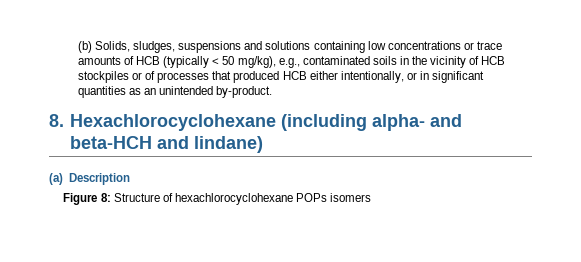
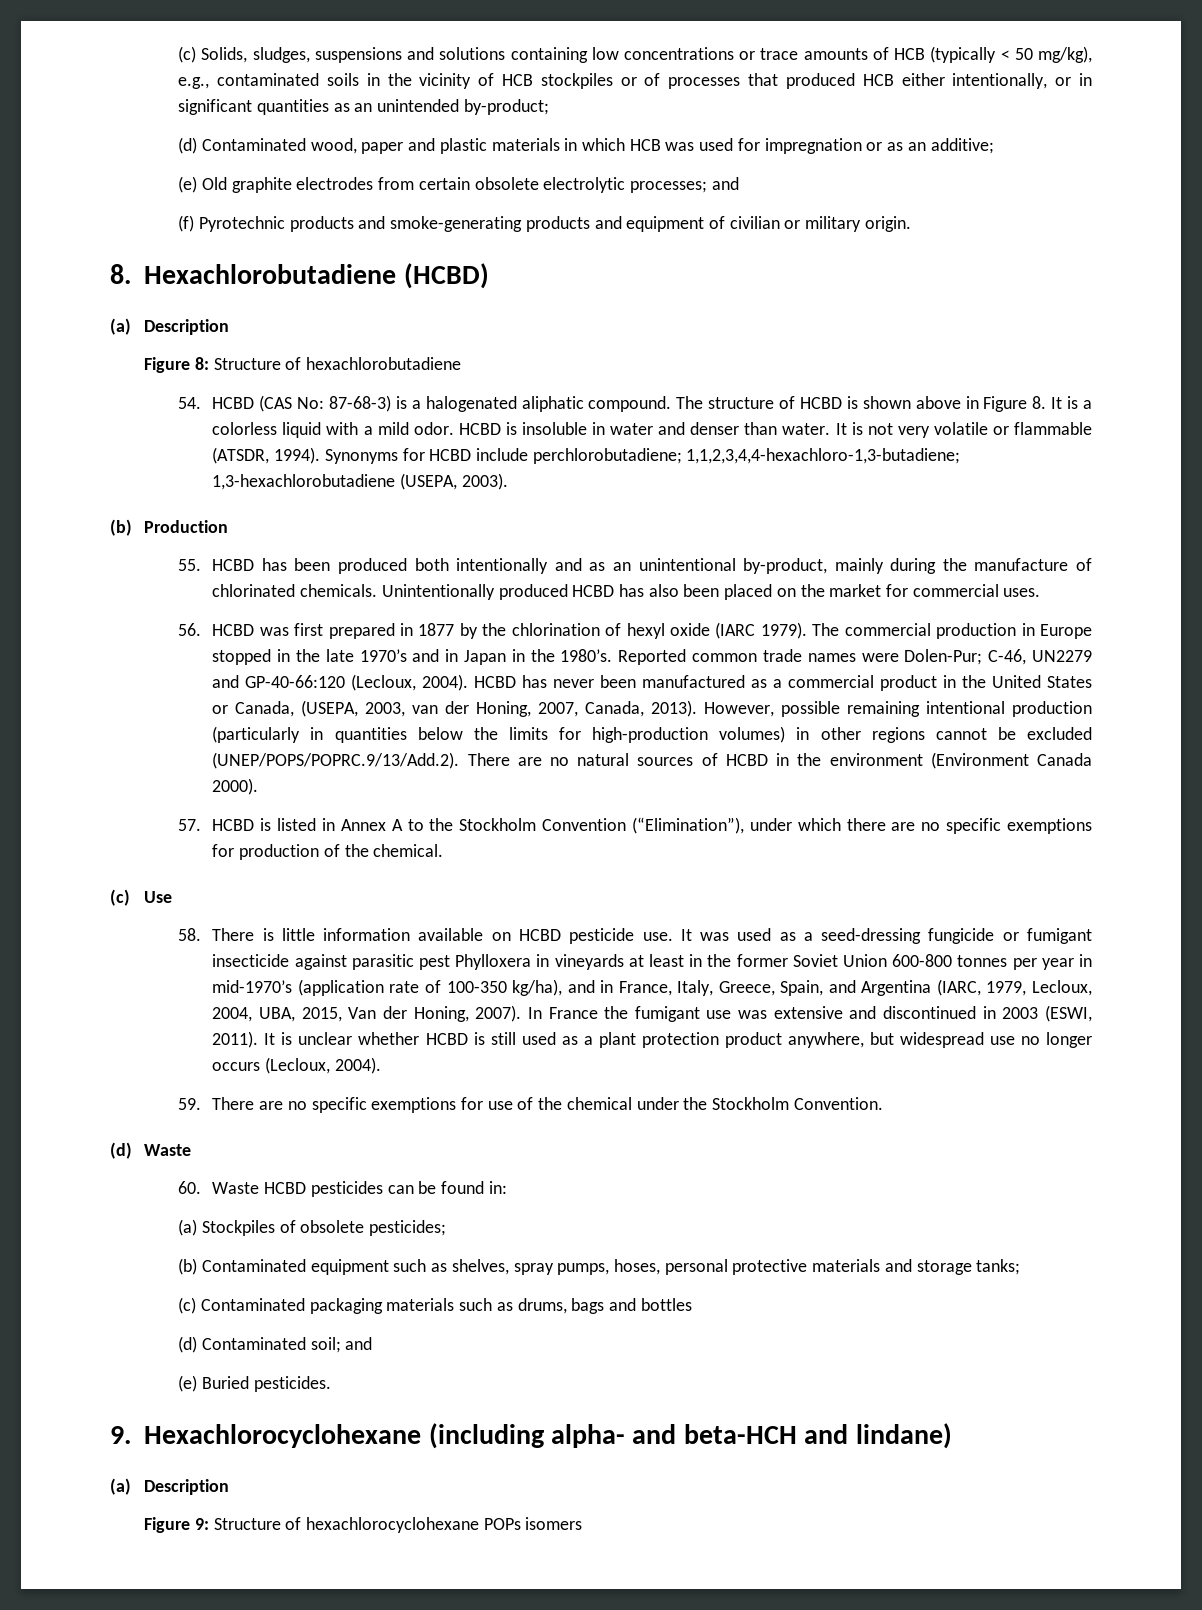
[77,41,92,53] (b) -> [178,46,197,63] (c)
[216,86,273,98] [49,114,64,127] by-product. // 8. -> [463,99,549,115] [178,137,994,154] [178,176,739,193] [178,215,911,232] [110,263,489,289] [110,318,230,335] [144,357,462,373] [178,395,1092,412] [212,422,1092,438] [212,447,961,464] [212,473,508,490] [110,519,229,536] [178,558,1092,574] [212,584,1041,600] [178,622,1093,639] [212,649,1092,665] [212,674,1093,691] [212,700,1093,717] [212,726,1092,743] [212,752,1092,769] [212,778,259,795] [178,817,1092,834] [212,844,444,860] [110,889,173,906] [178,928,1093,944] [212,954,1092,970] [212,979,1093,996] [212,1005,1092,1022] [212,1031,1093,1048] [212,1057,381,1074] [178,1097,883,1113] [110,1142,192,1159] [178,1181,507,1197] [178,1219,447,1236] [178,1258,1021,1275] [178,1297,692,1314] [178,1336,373,1353] [178,1375,331,1392] [110,1426,131,1444] by-product; // (d) Contaminated wood, paper and plastic materials in which HCB was used for impregnation or as an additive; // (e) Old graphite electrodes from certain obsolete electrolytic processes; and // (f) Pyrotechnic products and smoke-generating products and equipment of civilian or military origin. // 8. Hexachlorobutadiene (HCBD) // (a) Description // Figure 8: Structure of hexachlorobutadiene // 54. HCBD (CAS No: 87-68-3) is a halogenated aliphatic compound. The structure of HCBD is shown above in Figure 8. It is a colorless liquid with a mild odor. HCBD is insoluble in water and denser than water. It is not very volatile or flammable (ATSDR, 1994). Synonyms for HCBD include perchlorobutadiene; 1,1,2,3,4,4-hexachloro-1,3-butadiene; 1,3-hexachlorobutadiene (USEPA, 2003). // (b) Production // 55. HCBD has been produced both intentionally and as an unintentional by-product, mainly during the manufacture of chlorinated chemicals. Unintentionally produced HCBD has also been placed on the market for commercial uses. // 56. HCBD was first prepared in 1877 by the chlorination of hexyl oxide (IARC 1979). The commercial production in Europe stopped in the late 1970’s and in Japan in the 1980’s. Reported common trade names were Dolen-Pur; C-46, UN2279 and GP-40-66:120 (Lecloux, 2004). HCBD has never been manufactured as a commercial product in the United States or Canada, (USEPA, 2003, van der Honing, 2007, Canada, 2013). However, possible remaining intentional production (particularly in quantities below the limits for high-production volumes) in other regions cannot be excluded (UNEP/POPS/POPRC.9/13/Add.2). There are no natural sources of HCBD in the environment (Environment Canada 2000). // 57. HCBD is listed in Annex A to the Stockholm Convention (“Elimination”), under which there are no specific exemptions for production of the chemical. // (c) Use // 58. There is little information available on HCBD pesticide use. It was used as a seed-dressing fungicide or fumigant insecticide against parasitic pest Phylloxera in vineyards at least in the former Soviet Union 600-800 tonnes per year in mid-1970’s (application rate of 100-350 kg/ha), and in France, Italy, Greece, Spain, and Argentina (IARC, 1979, Lecloux, 2004, UBA, 2015, Van der Honing, 2007). In France the fumigant use was extensive and discontinued in 2003 (ESWI, 2011). It is unclear whether HCBD is still used as a plant protection product anywhere, but widespread use no longer occurs (Lecloux, 2004). // 59. There are no specific exemptions for use of the chemical under the Stockholm Convention. // (d) Waste // 60. Waste HCBD pesticides can be found in: // (a) Stockpiles of obsolete pesticides; // (b) Contaminated equipment such as shelves, spray pumps, hoses, personal protective materials and storage tanks; // (c) Contaminated packaging materials such as drums, bags and bottles // (d) Contaminated soil; and // (e) Buried pesticides. // 9.
[100,193,111,202] 8: -> [194,1518,209,1530] 9:

